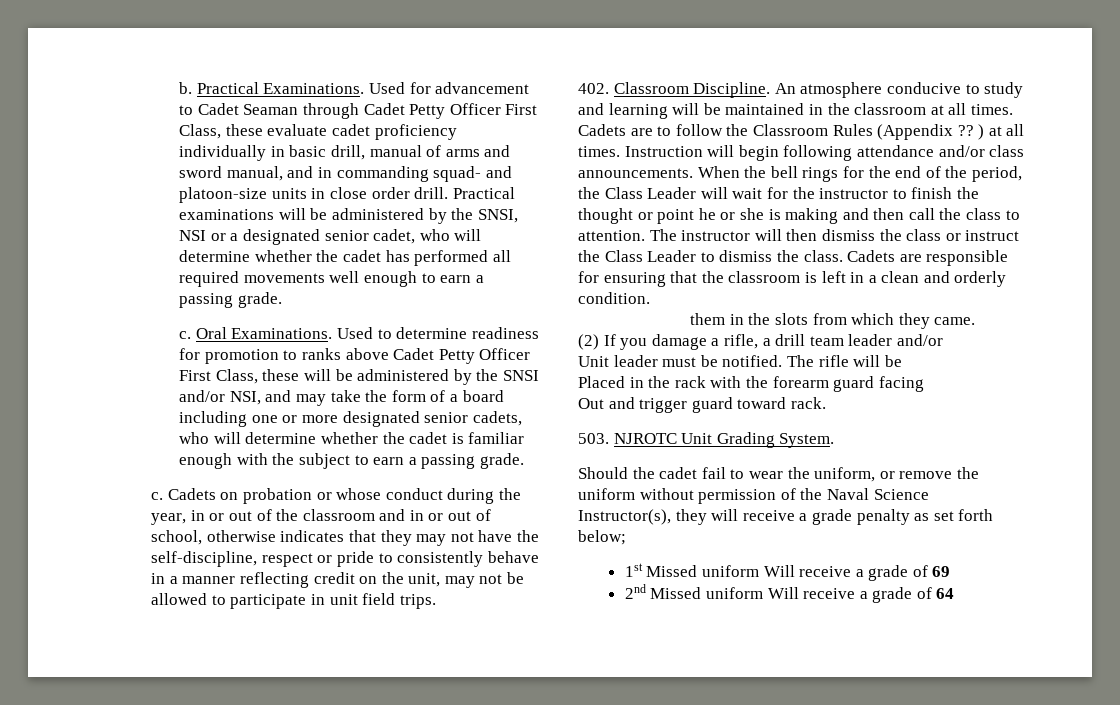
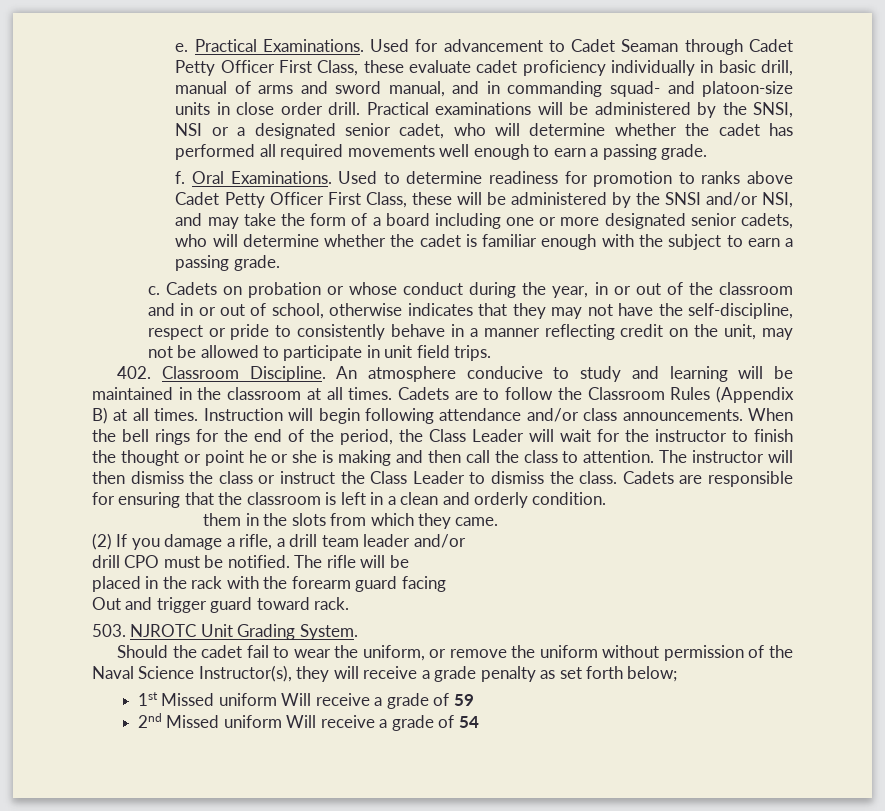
[179,82,193,94] b. -> [175,43,189,52] e.
[179,331,192,339] c. -> [175,171,186,184] f.
[957,124,985,140] ?? ) -> [92,407,108,424] B)
[578,355,658,367] Unit leader -> [92,555,160,568] drill CPO
[578,376,625,388] Placed -> [92,576,141,592] placed
[932,566,951,577] 69 -> [453,694,474,706] 59
[936,588,955,599] 64 -> [458,716,479,728] 54

